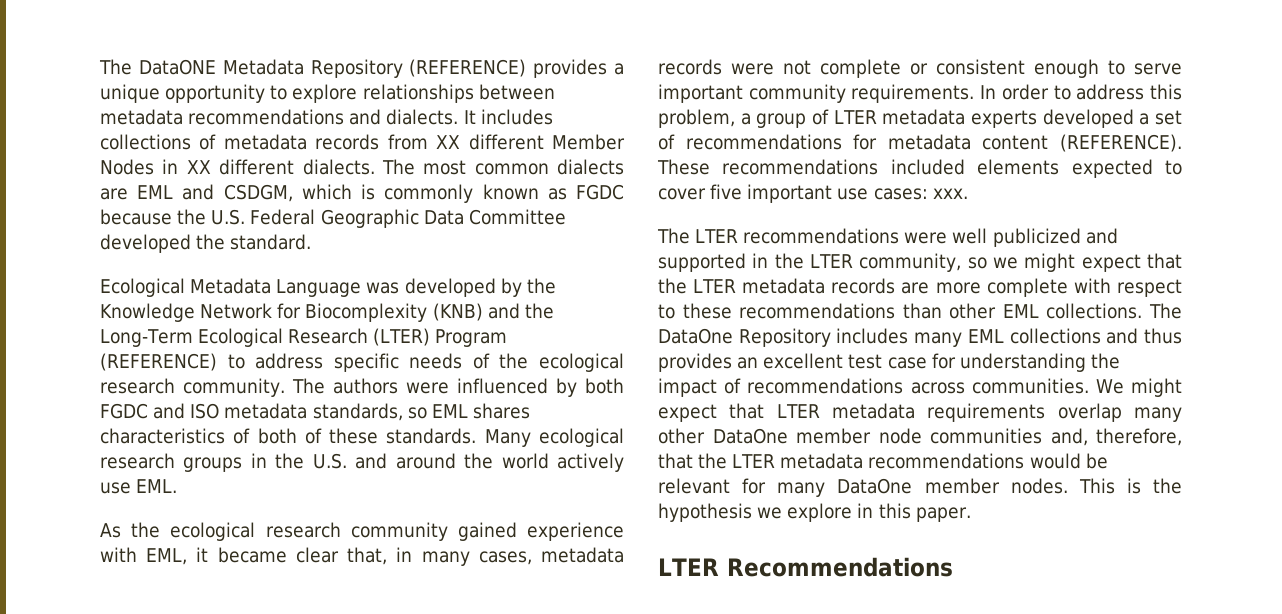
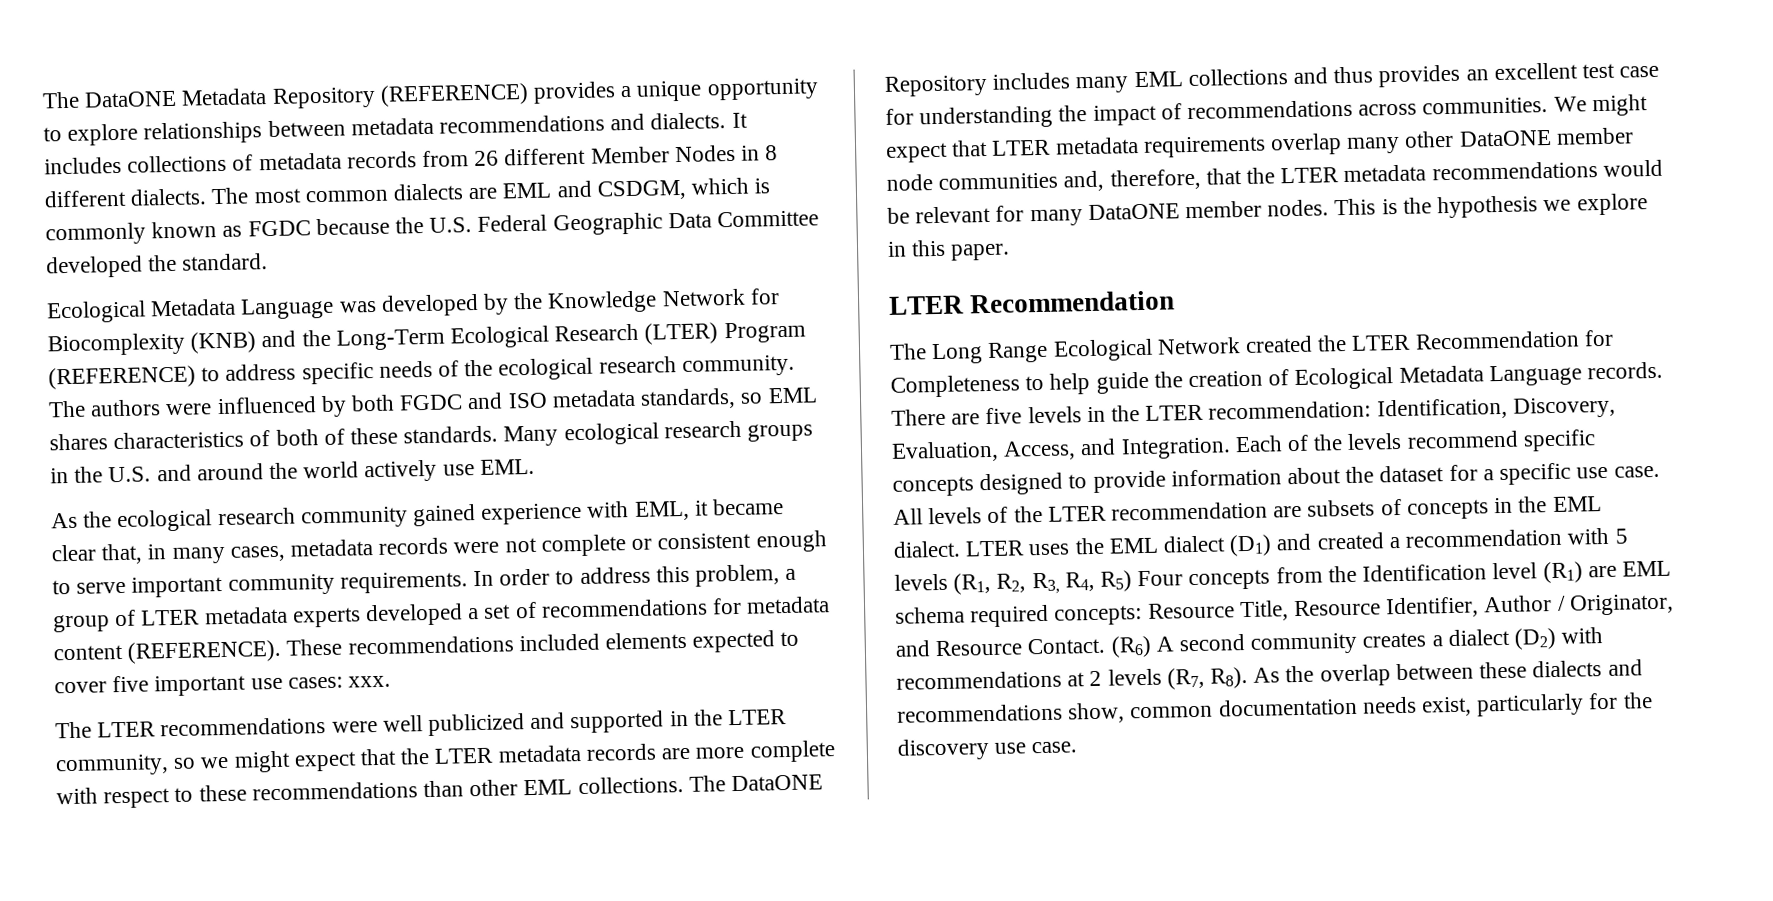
[436,135,461,149] XX -> [474,150,500,167] 26
[186,160,211,174] XX -> [765,145,779,161] 8
[658,328,733,344] DataOne -> [731,774,824,792] DataONE
[712,428,788,444] DataOne -> [1458,129,1552,147] DataONE
[837,478,913,494] DataOne -> [1087,203,1180,221] DataONE
[726,557,953,577] Recommendations -> [969,290,1176,314] [889,329,1614,365] [890,361,1664,398] [891,396,1616,426] [891,429,1596,463] [892,462,1660,497] [893,496,1602,525] [893,527,1628,558] [894,560,1671,595] [895,593,1674,628] [895,627,1604,658] [896,659,1643,690] [897,692,1653,724] [897,738,1078,761] Recommendation // The Long Range Ecological Network created the LTER Recommendation for Completeness to help guide the creation of Ecological Metadata Language records. There are five levels in the LTER recommendation: Identification, Discovery, Evaluation, Access, and Integration. Each of the levels recommend specific concepts designed to provide information about the dataset for a specific use case. All levels of the LTER recommendation are subsets of concepts in the EML dialect. LTER uses the EML dialect (D1) and created a recommendation with 5 levels (R1, R2, R3, R4, R5) Four concepts from the Identification level (R1) are EML schema required concepts: Resource Title, Resource Identifier, Author / Originator, and Resource Contact. (R6) A second community creates a dialect (D2) with recommendations at 2 levels (R7, R8). As the overlap between these dialects and recommendations show, common documentation needs exist, particularly for the discovery use case.

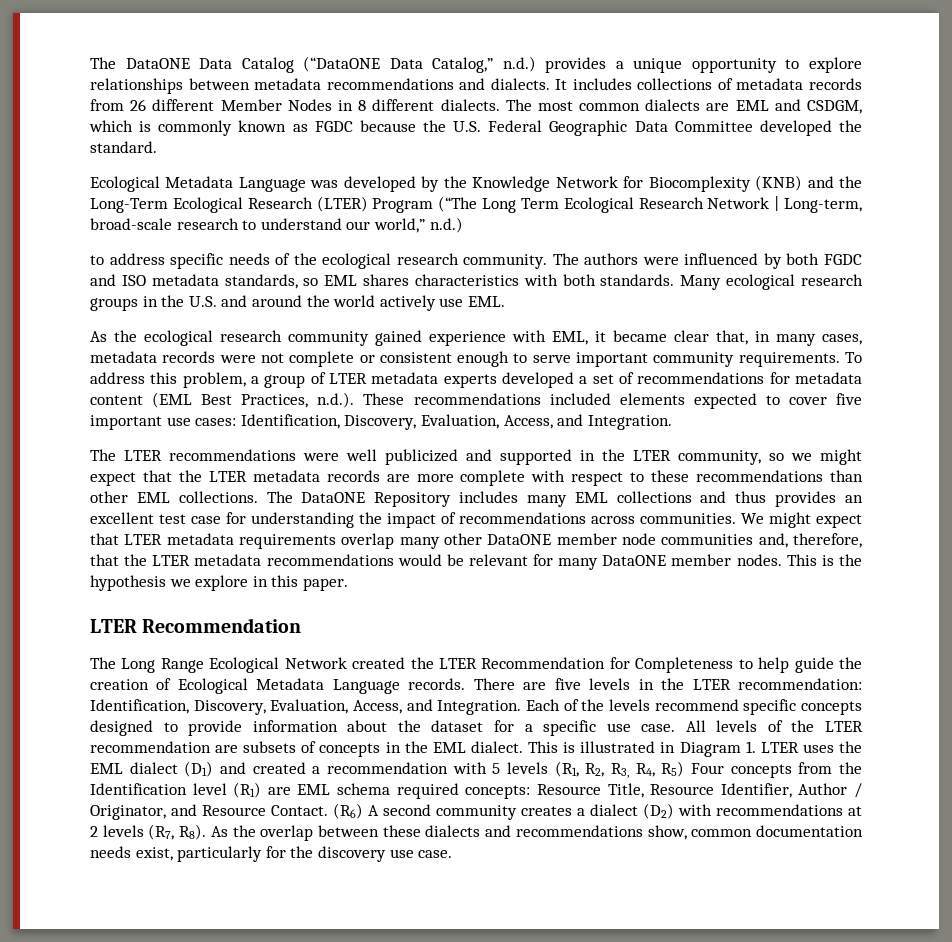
[42,82,529,109] The DataONE Metadata Repository (REFERENCE) -> [90,56,536,73] The DataONE Data Catalog (“DataONE Data Catalog,” n.d.)
[48,365,196,390] (REFERENCE) -> [438,196,862,213] [90,217,463,233] (“The Long Term Ecological Research Network | Long-term, broad-scale research to understand our world,” n.d.) //
[249,427,399,447] of both of these -> [523,274,596,286] with both
[473,568,575,587] In order to -> [844,352,862,363] To
[127,639,282,664] (REFERENCE). -> [152,392,355,408] (EML Best Practices, n.d.).
[348,675,392,688] xxx. -> [240,414,672,430] Identification, Discovery, Evaluation, Access, and Integration.
(961, 549) none -> [528,741,756,757] This is illustrated in Diagram 1.

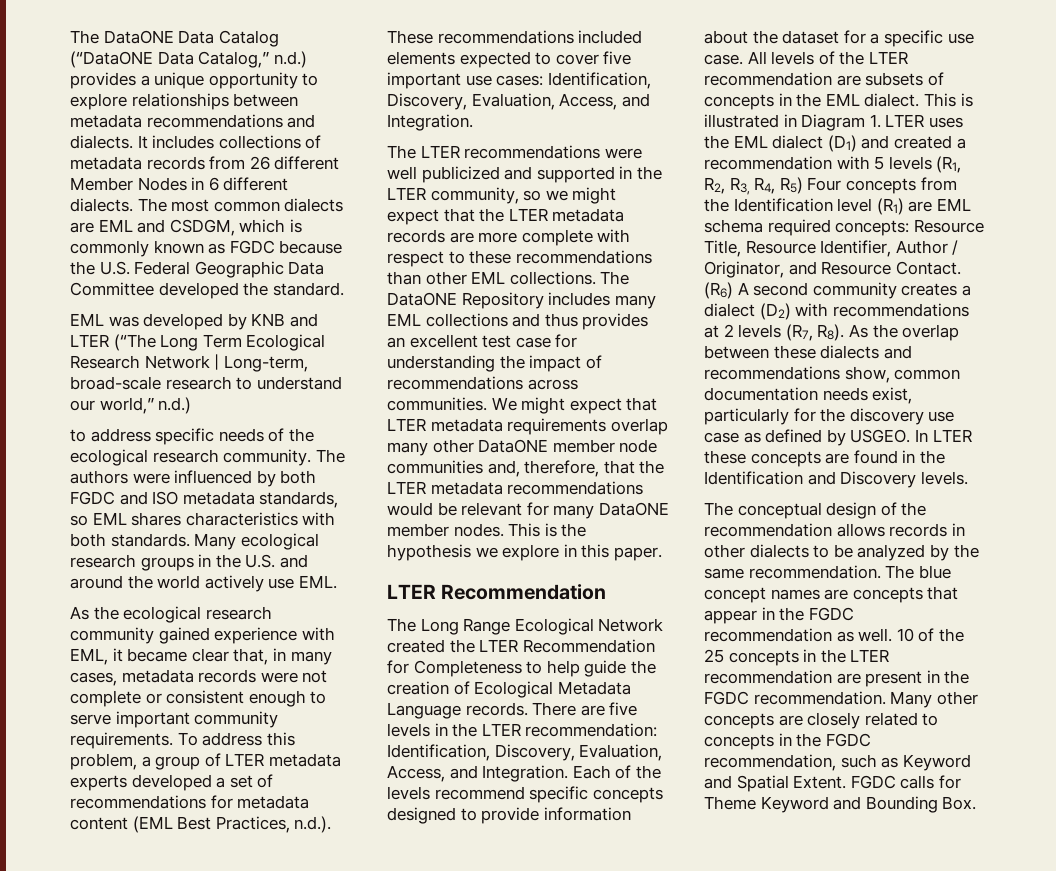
[358,100,367,111] 8 -> [208,177,219,191] 6
[90,175,862,192] [90,196,434,213] Ecological Metadata Language was developed by the Knowledge Network for Biocomplexity (KNB) and the Long-Term Ecological Research (LTER) Program -> [70,313,318,330] [70,334,109,347] EML was developed by KNB and LTER
[418,850,453,858] case. -> [704,429,972,446] [704,450,945,467] [704,471,968,488] [704,502,927,519] [704,523,965,537] [704,544,979,561] [704,565,951,579] [704,586,959,603] [704,607,854,624] [704,628,964,642] [704,649,890,666] [704,670,970,687] [704,691,978,708] [704,712,939,729] [704,733,871,750] [704,754,971,771] [704,775,961,792] [704,796,977,813] case as defined by USGEO. In LTER these concepts are found in the Identification and Discovery levels. // The conceptual design of the recommendation allows records in other dialects to be analyzed by the same recommendation. The blue concept names are concepts that appear in the FGDC recommendation as well. 10 of the 25 concepts in the LTER recommendation are present in the FGDC recommendation. Many other concepts are closely related to concepts in the FGDC recommendation, such as Keyword and Spatial Extent. FGDC calls for Theme Keyword and Bounding Box.

